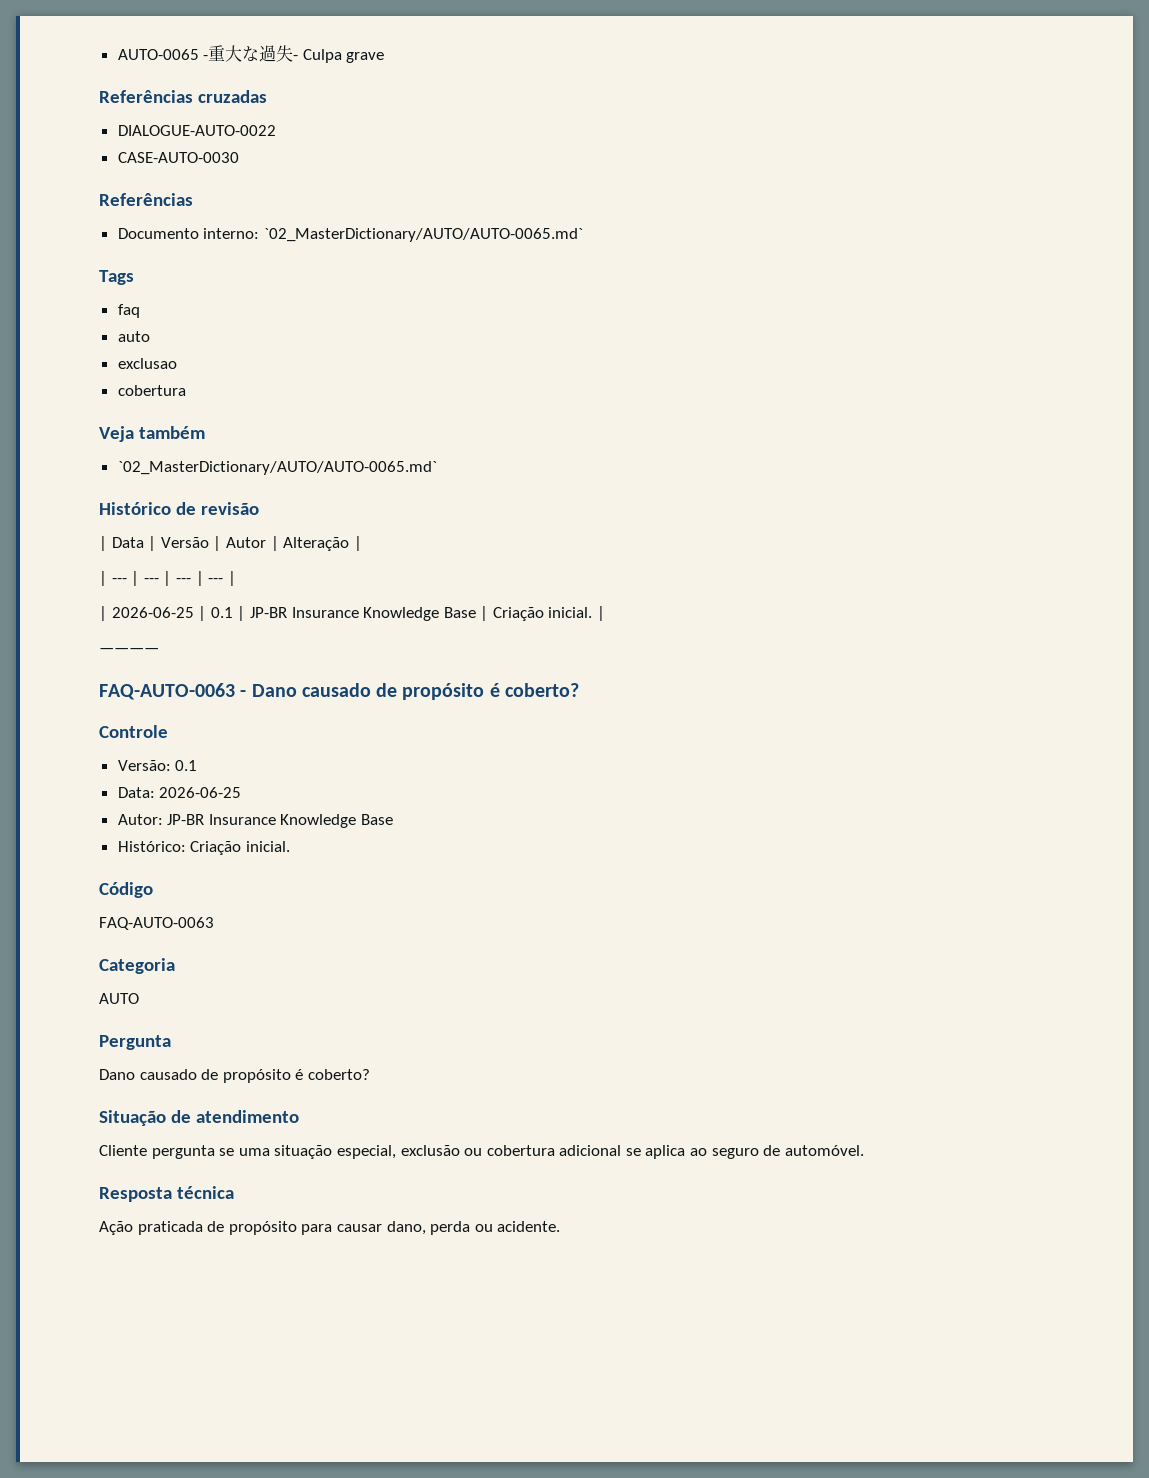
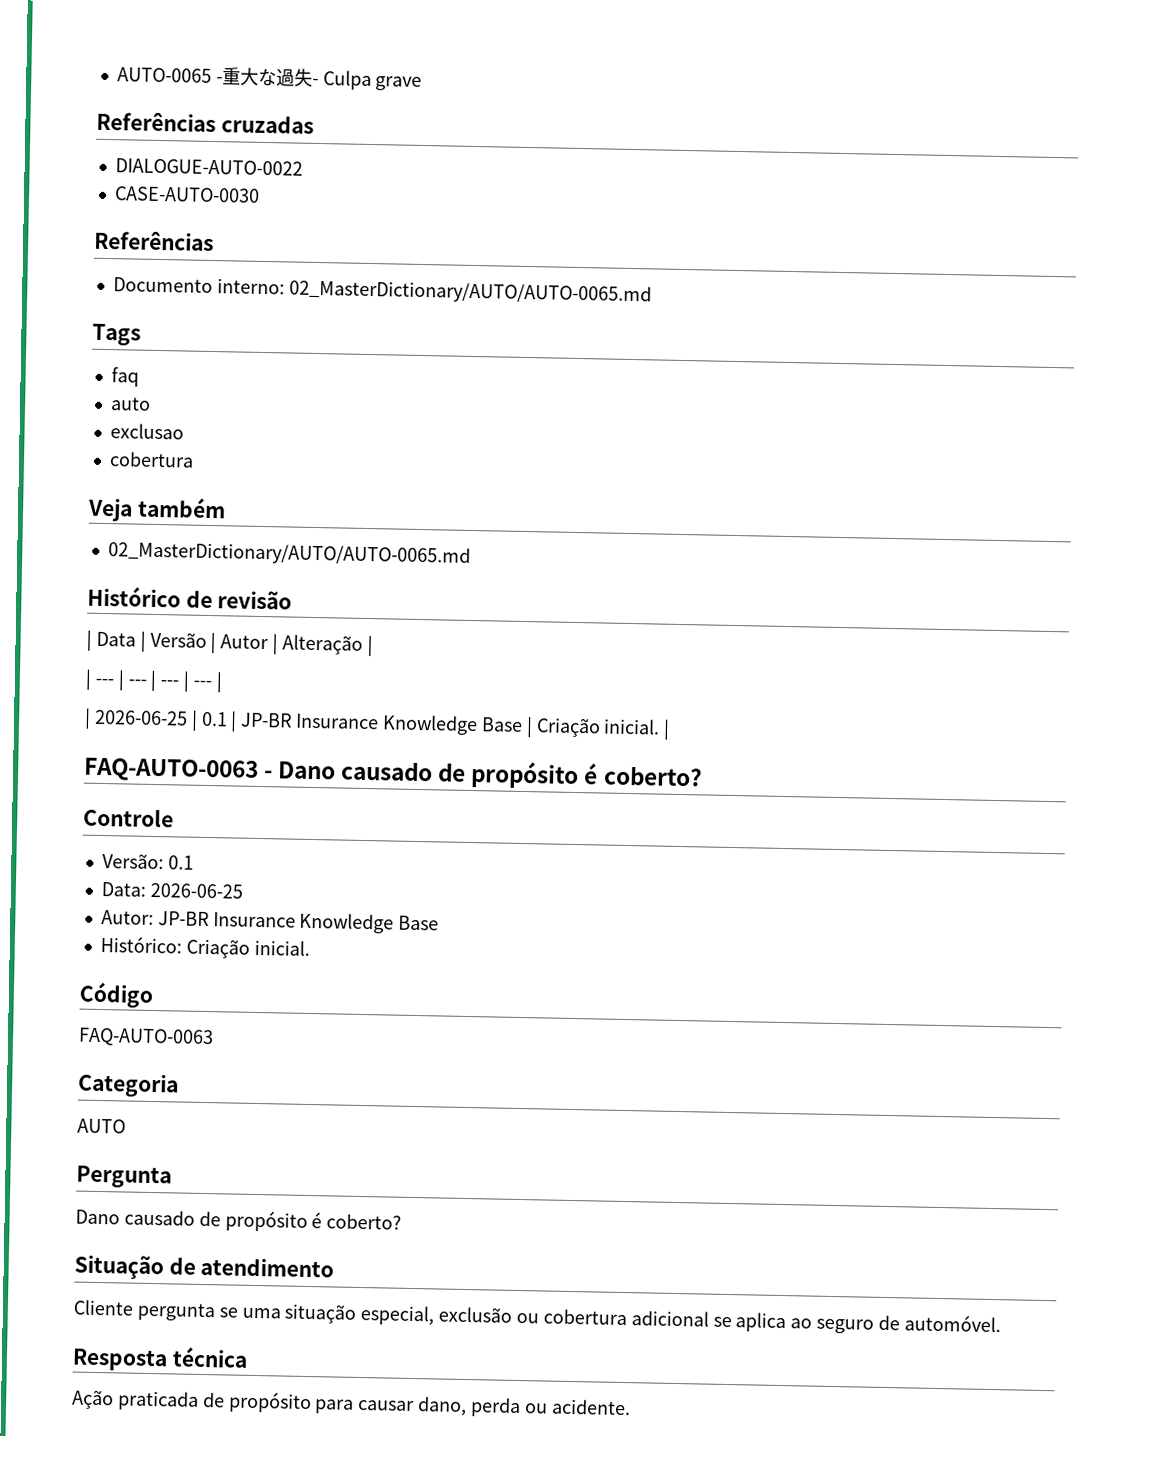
[263,228,583,242] `02_MasterDictionary/AUTO/AUTO-0065.md` -> [288,279,652,306] 02_MasterDictionary/AUTO/AUTO-0065.md
[117,461,437,475] `02_MasterDictionary/AUTO/AUTO-0065.md` -> [107,541,471,567] 02_MasterDictionary/AUTO/AUTO-0065.md
[99,648,159,653] // ———— -> (671, 729) none

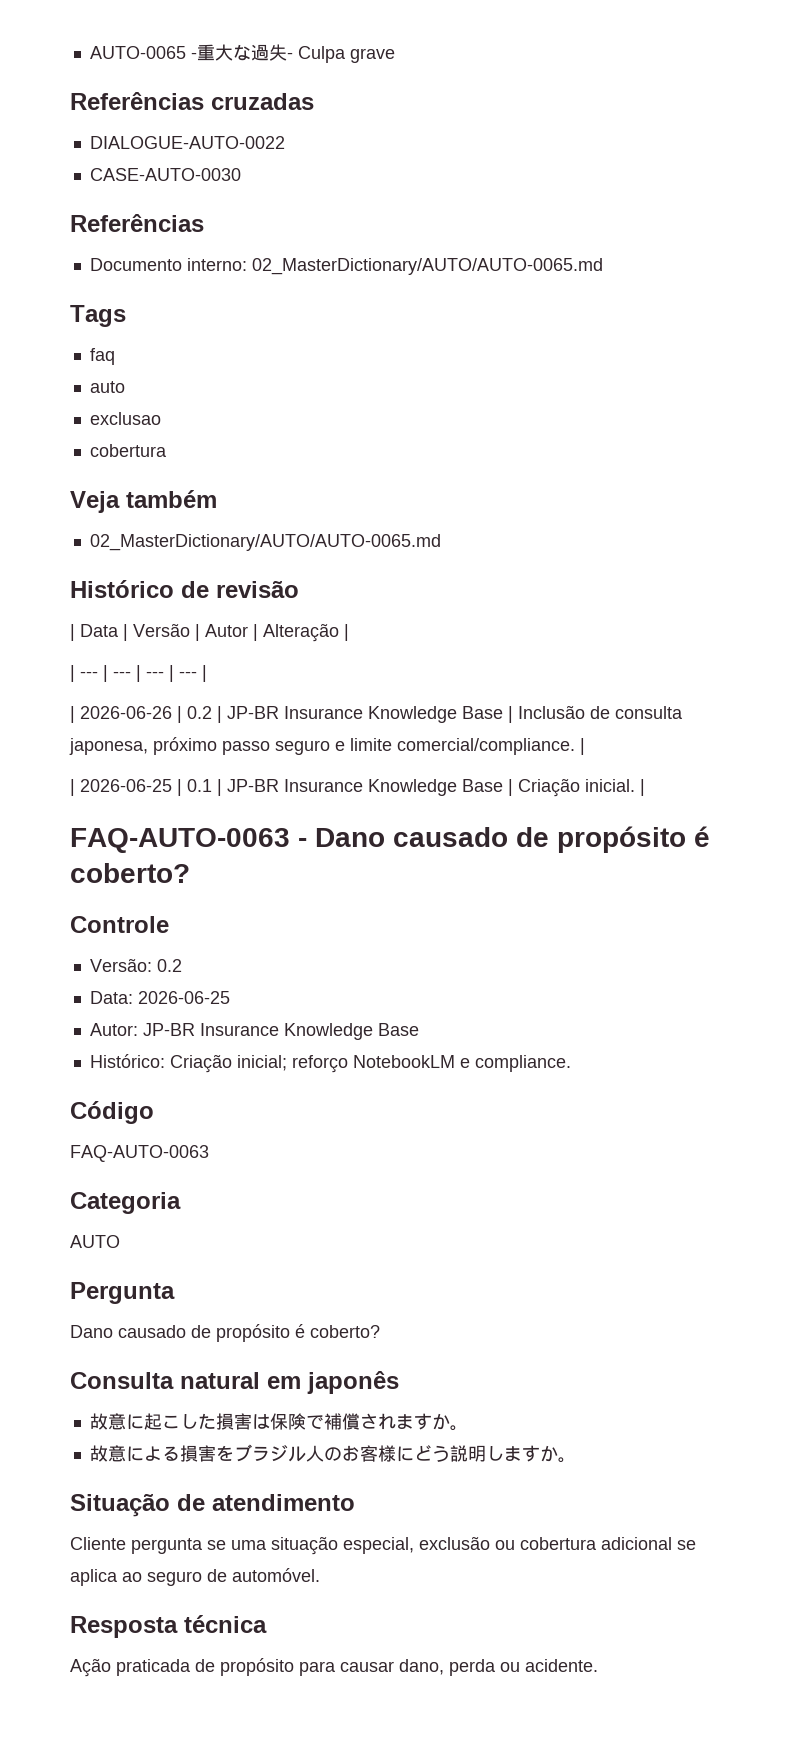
(223, 682) none -> [70,705,683,723] [69,737,585,755] // | 2026-06-26 | 0.2 | JP-BR Insurance Knowledge Base | Inclusão de consulta japonesa, próximo passo seguro e limite comercial/compliance. |
[167,855,194,870] 0.1 -> [156,959,182,972] 0.2
[253,939,310,956] inicial. -> [236,1055,571,1073] inicial; reforço NotebookLM e compliance.
(403, 1221) none -> [70,1371,399,1394] [89,1413,468,1431] [89,1444,576,1463] // Consulta natural em japonês // 故意に起こした損害は保険で補償されますか。 // 故意による損害をブラジル人のお客様にどう説明しますか。

